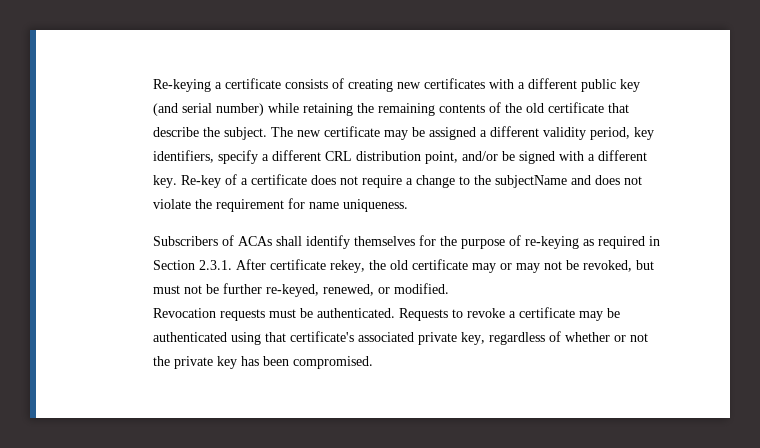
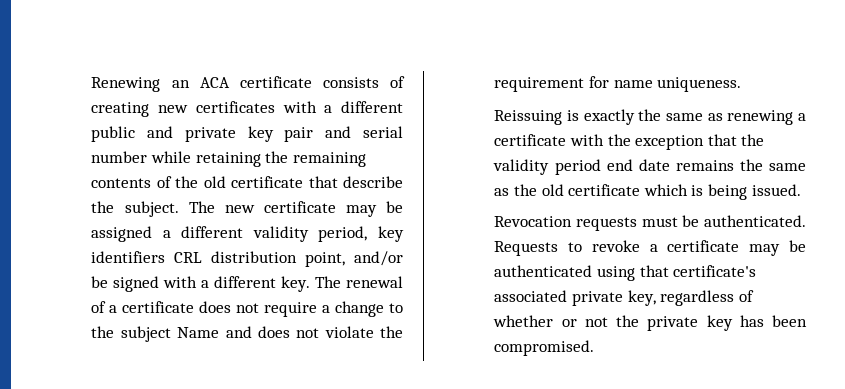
[152,79,222,92] Re-keying a -> [91,77,230,92] Renewing an ACA
[619,79,640,92] [152,103,264,116] key (and serial number) -> [147,126,403,142] [91,151,148,163] and private key pair and serial number
[152,150,321,164] identifiers, specify a different -> [91,251,166,263] identifiers
[180,175,221,188] Re-key -> [315,276,403,288] The renewal
[494,175,567,188] subjectName -> [120,326,220,342] subject Name
[152,235,660,249] [152,259,654,273] [152,283,449,297] Subscribers of ACAs shall identify themselves for the purpose of re-keying as required in Section 2.3.1. After certificate rekey, the old certificate may or may not be revoked, but must not be further re-keyed, renewed, or modified. -> [494,109,806,125] [494,134,765,150] [493,159,806,175] [494,184,801,200] Reissuing is exactly the same as renewing a certificate with the exception that the validity period end date remains the same as the old certificate which is being issued.

